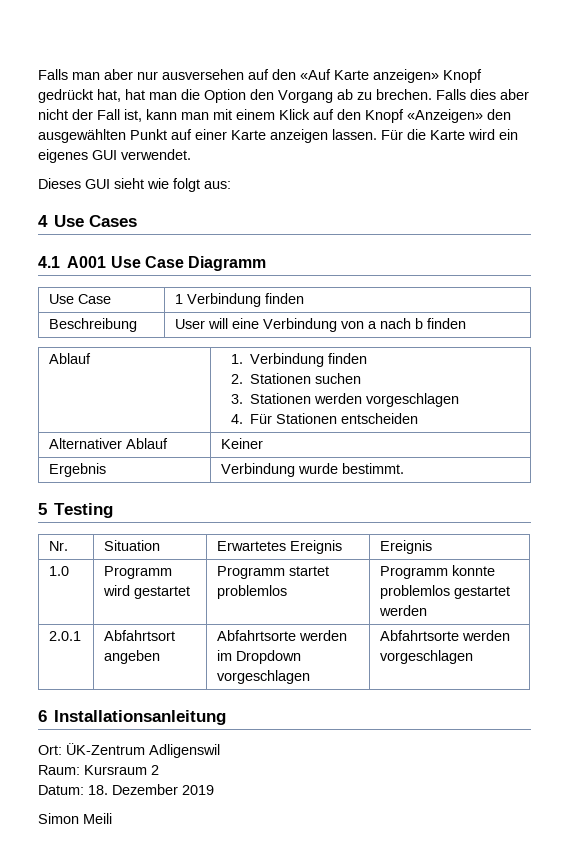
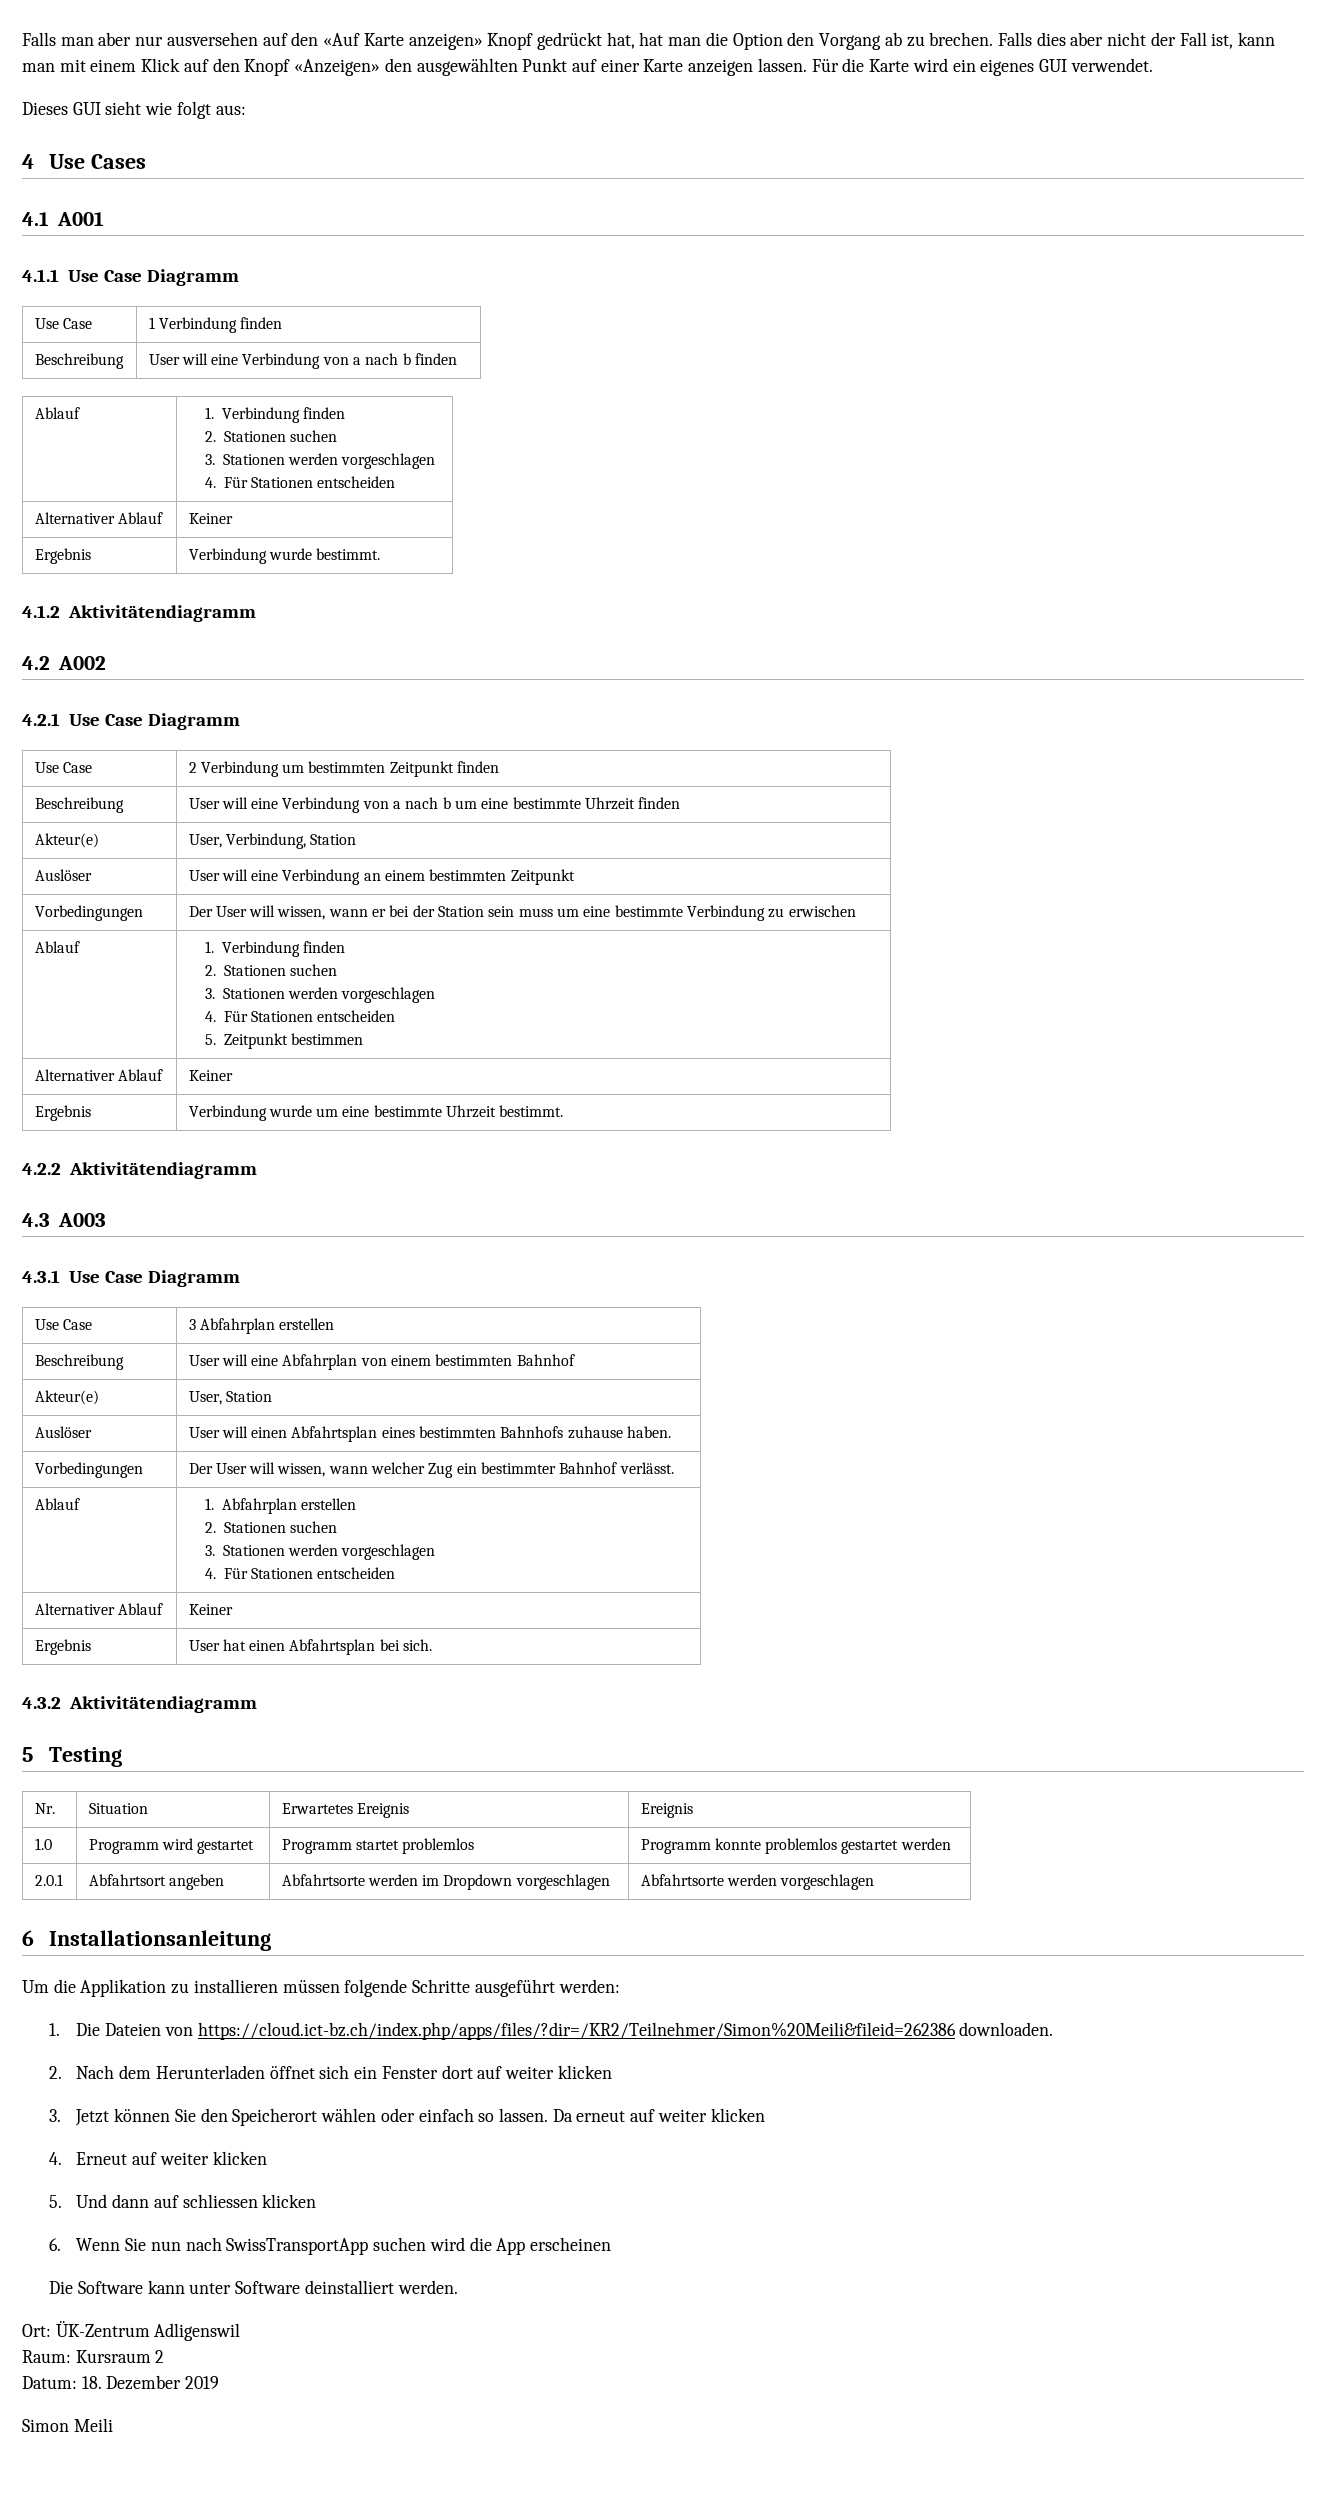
(107, 262) none -> [22,269,59,282] // 4.1.1
(405, 468) none -> [22,605,256,622] [22,656,106,670] [22,713,241,730] [34,762,92,773] [188,761,500,777] [34,797,124,813] [188,797,681,813] [34,833,99,848] [188,833,357,849] [34,869,92,881] [188,869,575,885] [34,905,143,921] [188,905,856,921] [34,941,80,953] [204,941,346,957] [204,964,338,976] [204,987,436,1003] [204,1010,396,1022] [204,1033,364,1049] [34,1069,163,1081] [188,1070,233,1081] [34,1105,91,1121] [188,1105,564,1121] [22,1162,257,1179] [22,1213,106,1227] [22,1270,241,1287] [34,1319,92,1330] [188,1318,335,1334] [34,1354,124,1370] [188,1354,575,1370] [34,1390,99,1405] [188,1391,272,1405] [34,1426,92,1438] [188,1426,672,1442] [34,1462,143,1478] [188,1462,674,1478] [34,1498,80,1510] [204,1498,357,1514] [204,1521,338,1533] [204,1544,436,1560] [204,1567,396,1579] [34,1603,163,1615] [188,1604,233,1615] [34,1639,91,1655] [188,1639,433,1655] [22,1696,257,1713] // 4.1.2 Aktivitätendiagramm // 4.2 A002 // 4.2.1 Use Case Diagramm // Use Case | 2 Verbindung um bestimmten Zeitpunkt finden // Beschreibung | User will eine Verbindung von a nach b um eine bestimmte Uhrzeit finden // Akteur(e) | User, Verbindung, Station // Auslöser | User will eine Verbindung an einem bestimmten Zeitpunkt // Vorbedingungen | Der User will wissen, wann er bei der Station sein muss um eine bestimmte Verbindung zu erwischen // Ablauf | 1. Verbindung finden // 2. Stationen suchen // 3. Stationen werden vorgeschlagen // 4. Für Stationen entscheiden // 5. Zeitpunkt bestimmen // Alternativer Ablauf | Keiner // Ergebnis | Verbindung wurde um eine bestimmte Uhrzeit bestimmt. // 4.2.2 Aktivitätendiagramm // 4.3 A003 // 4.3.1 Use Case Diagramm // Use Case | 3 Abfahrplan erstellen // Beschreibung | User will eine Abfahrplan von einem bestimmten Bahnhof // Akteur(e) | User, Station // Auslöser | User will einen Abfahrtsplan eines bestimmten Bahnhofs zuhause haben. // Vorbedingungen | Der User will wissen, wann welcher Zug ein bestimmter Bahnhof verlässt. // Ablauf | 1. Abfahrplan erstellen // 2. Stationen suchen // 3. Stationen werden vorgeschlagen // 4. Für Stationen entscheiden // Alternativer Ablauf | Keiner // Ergebnis | User hat einen Abfahrtsplan bei sich. // 4.3.2 Aktivitätendiagramm
(227, 717) none -> [22,1979,620,1997] [49,2022,1054,2040] [49,2065,612,2079] [49,2108,765,2126] [49,2151,267,2165] [49,2194,317,2208] [49,2237,611,2255] [49,2280,458,2294] // Um die Applikation zu installieren müssen folgende Schritte ausgeführt werden: // 1. Die Dateien von https://cloud.ict-bz.ch/index.php/apps/files/?dir=/KR2/Teilnehmer/Simon%20Meili&fileid=262386 downloaden. // 2. Nach dem Herunterladen öffnet sich ein Fenster dort auf weiter klicken // 3. Jetzt können Sie den Speicherort wählen oder einfach so lassen. Da erneut auf weiter klicken // 4. Erneut auf weiter klicken // 5. Und dann auf schliessen klicken // 6. Wenn Sie nun nach SwissTransportApp suchen wird die App erscheinen // Die Software kann unter Software deinstalliert werden.

